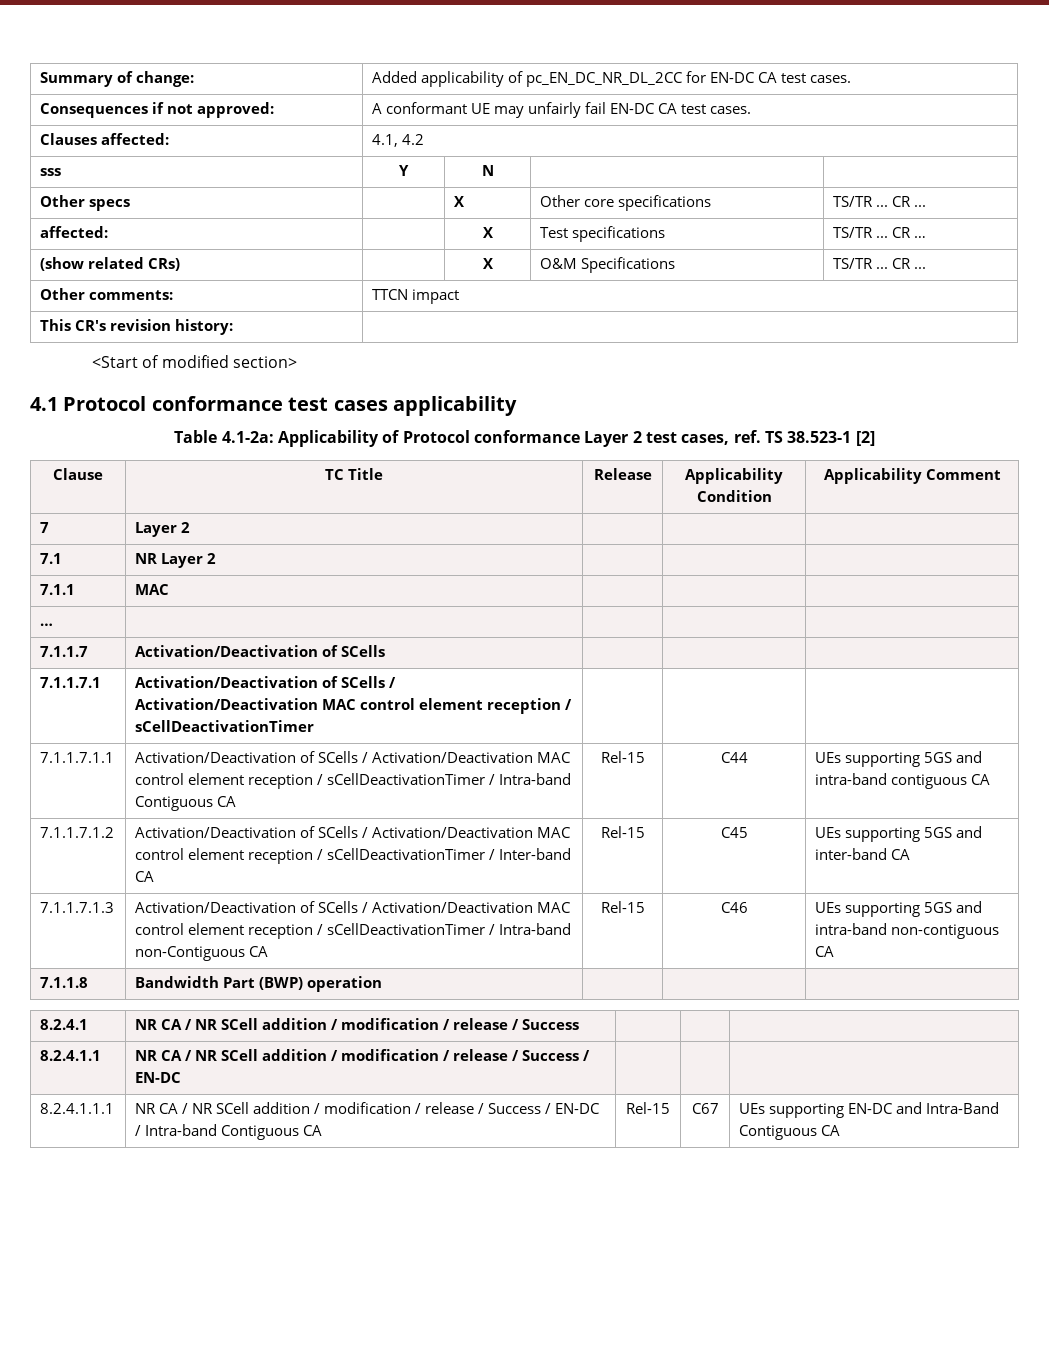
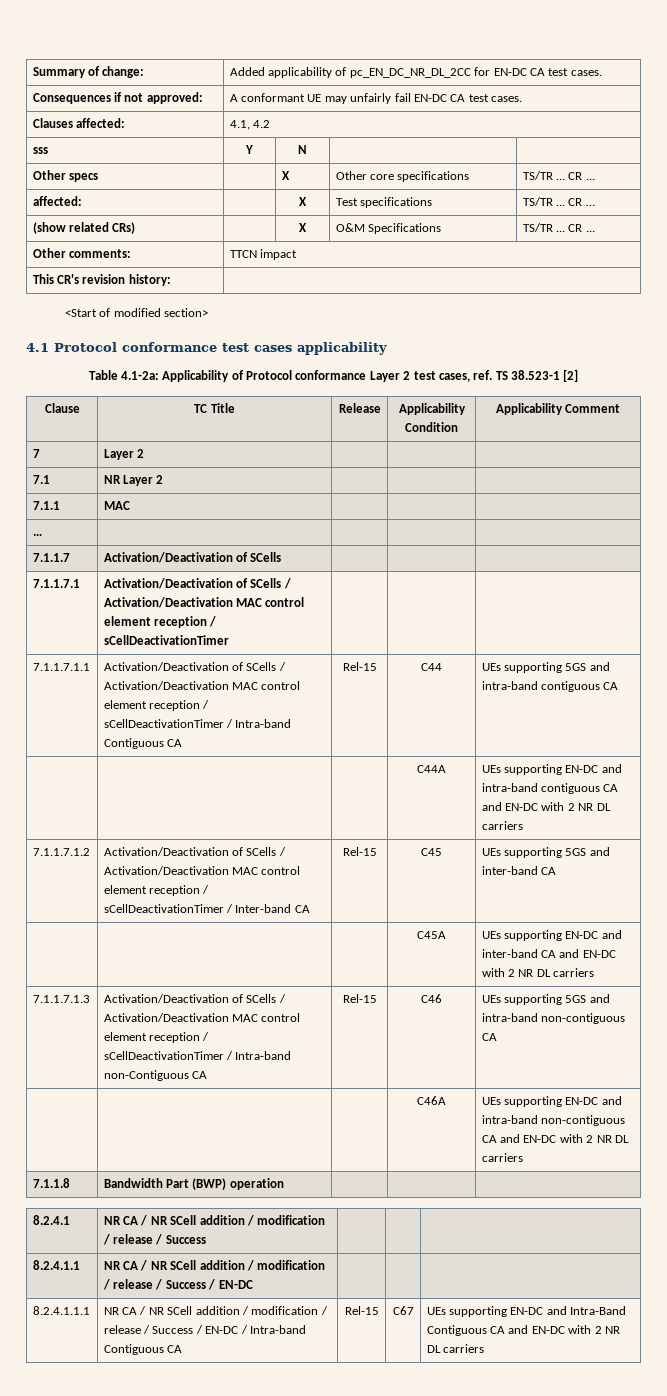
(991, 779) none -> [417,765,446,773] [481,764,622,775] [481,783,619,794] [481,802,611,811] [481,821,523,830] // | | | C44A | UEs supporting EN-DC and intra-band contiguous CA and EN-DC with 2 NR DL carriers
(911, 854) none -> [417,931,446,939] [481,930,622,941] [481,949,616,958] [481,968,595,977] // | | | C45A | UEs supporting EN-DC and inter-band CA and EN-DC with 2 NR DL carriers
(835, 951) none -> [417,1096,446,1105] [481,1096,622,1107] [481,1115,626,1126] [481,1134,629,1143] [481,1153,523,1162] // | | | C46A | UEs supporting EN-DC and intra-band non-contiguous CA and EN-DC with 2 NR DL carriers
(841, 1130) none -> [508,1325,620,1334] [426,1344,485,1353] and EN-DC with 2 NR DL carriers

